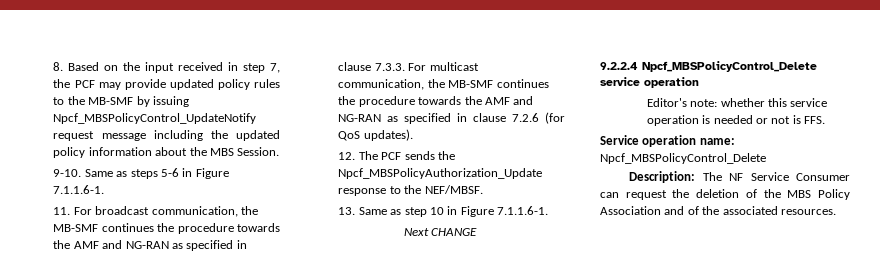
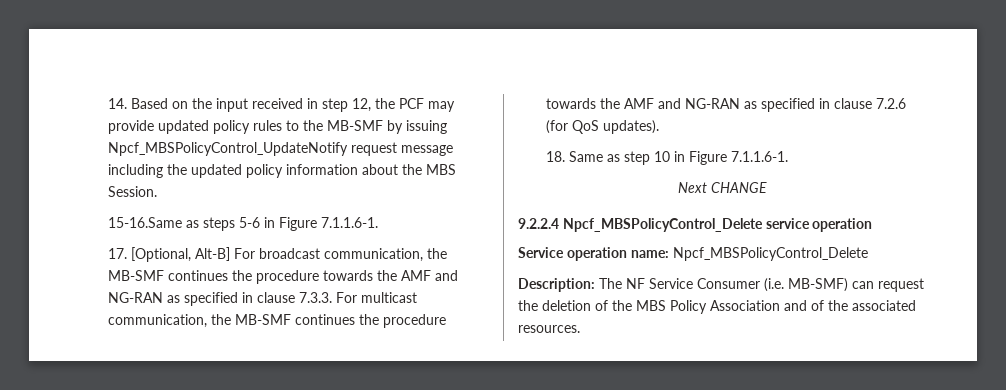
[53,62,64,71] 8. -> [107,98,127,109] 14.
[270,63,280,73] 7, -> [351,98,371,112] 12,
[53,169,113,177] 9-10. Same -> [107,217,182,228] 15-16.Same
[53,207,71,215] 11. -> [107,247,230,262] 17. [Optional, Alt-B]
[338,151,455,160] [338,168,543,179] [338,185,483,196] [338,207,356,215] 12. The PCF sends the Npcf_MBSPolicyAuthorization_Update response to the NEF/MBSF. // 13. -> [545,151,565,162] 18.
[646,98,828,107] [646,115,826,126] // Editor's note: whether this service operation is needed or not is FFS. -> (873, 225) none
(850, 177) none -> [764,278,848,292] (i.e. MB-SMF)

